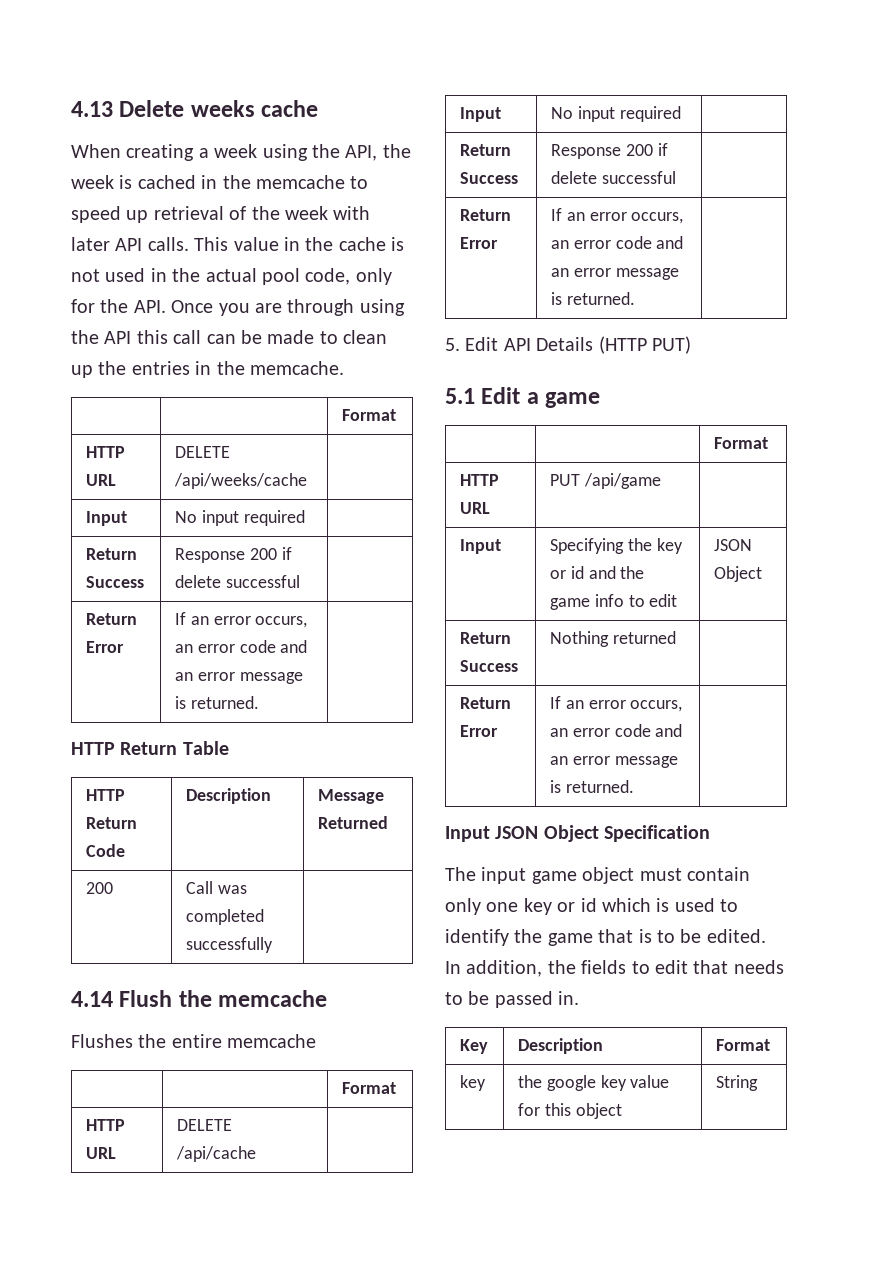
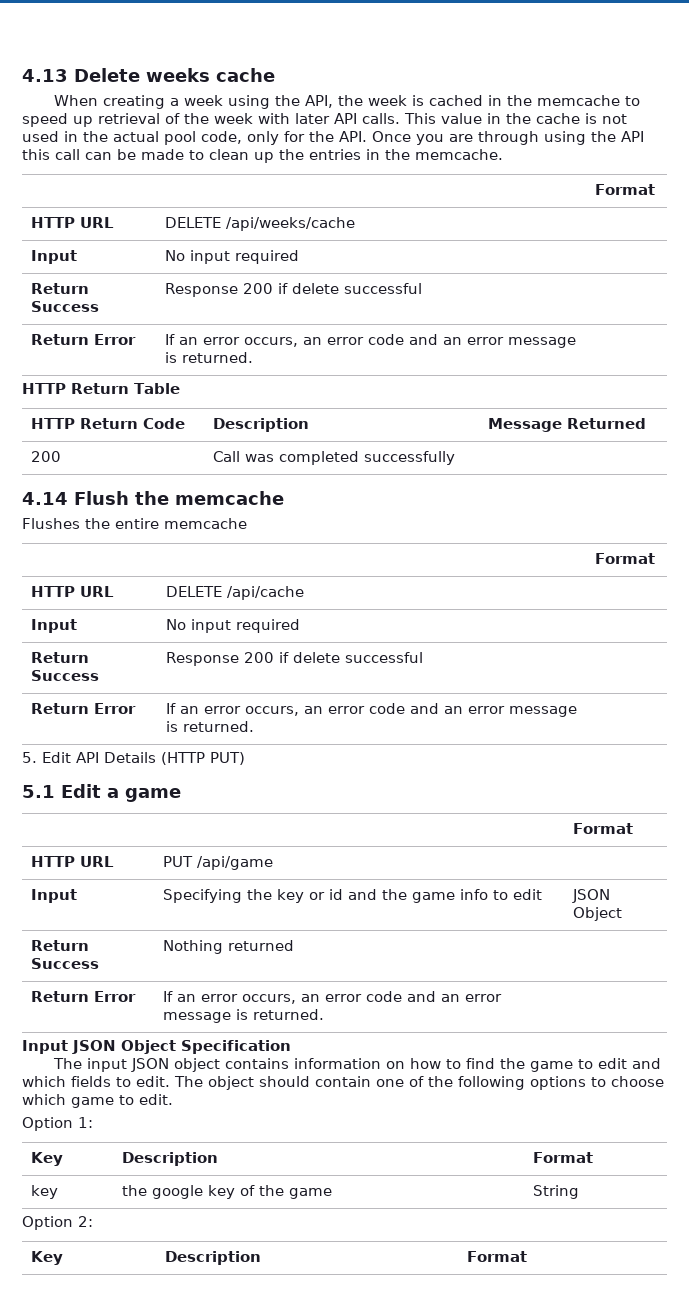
[531,867,750,884] [445,898,739,915] [445,929,766,946] [445,960,784,977] [445,991,580,1008] game object must contain only one key or id which is used to identify the game that is to be edited. In addition, the fields to edit that needs to be passed in. -> [131,1058,662,1072] [22,1076,664,1090] [22,1094,173,1108] [22,1117,93,1131] JSON object contains information on how to find the game to edit and which fields to edit. The object should contain one of the following options to choose which game to edit. // Option 1:
[630,1075,670,1088] [517,1103,622,1119] [715,1075,758,1091] value for this object | String -> [240,1185,333,1199] [533,1185,580,1199] [22,1216,93,1230] [31,1251,64,1265] [165,1251,262,1265] [467,1251,528,1262] of the game | String // Option 2: // Key | Description | Format

